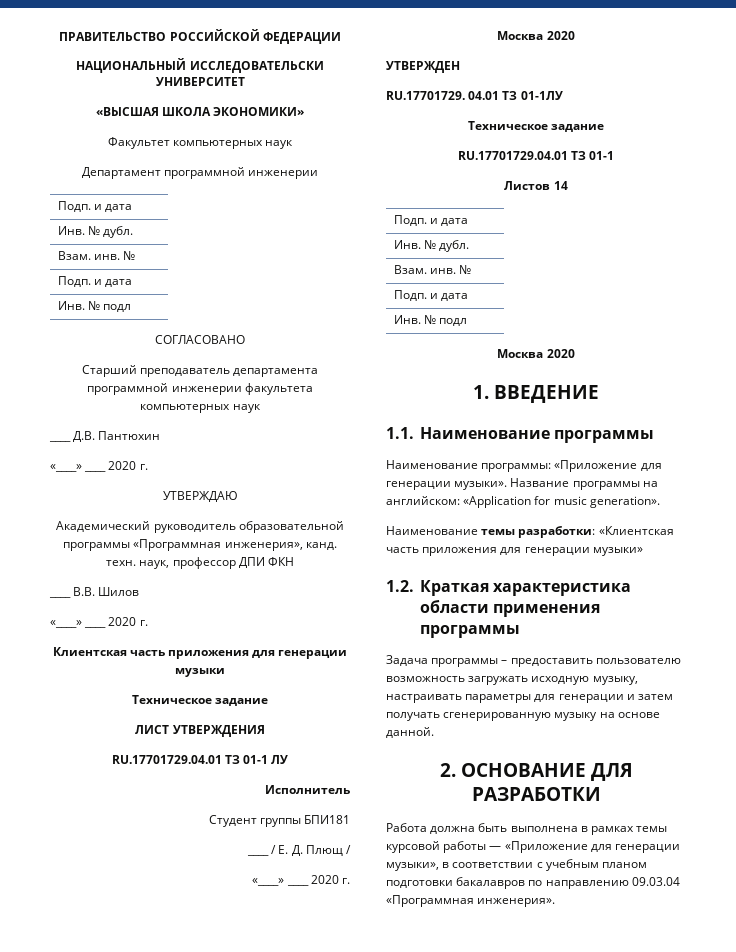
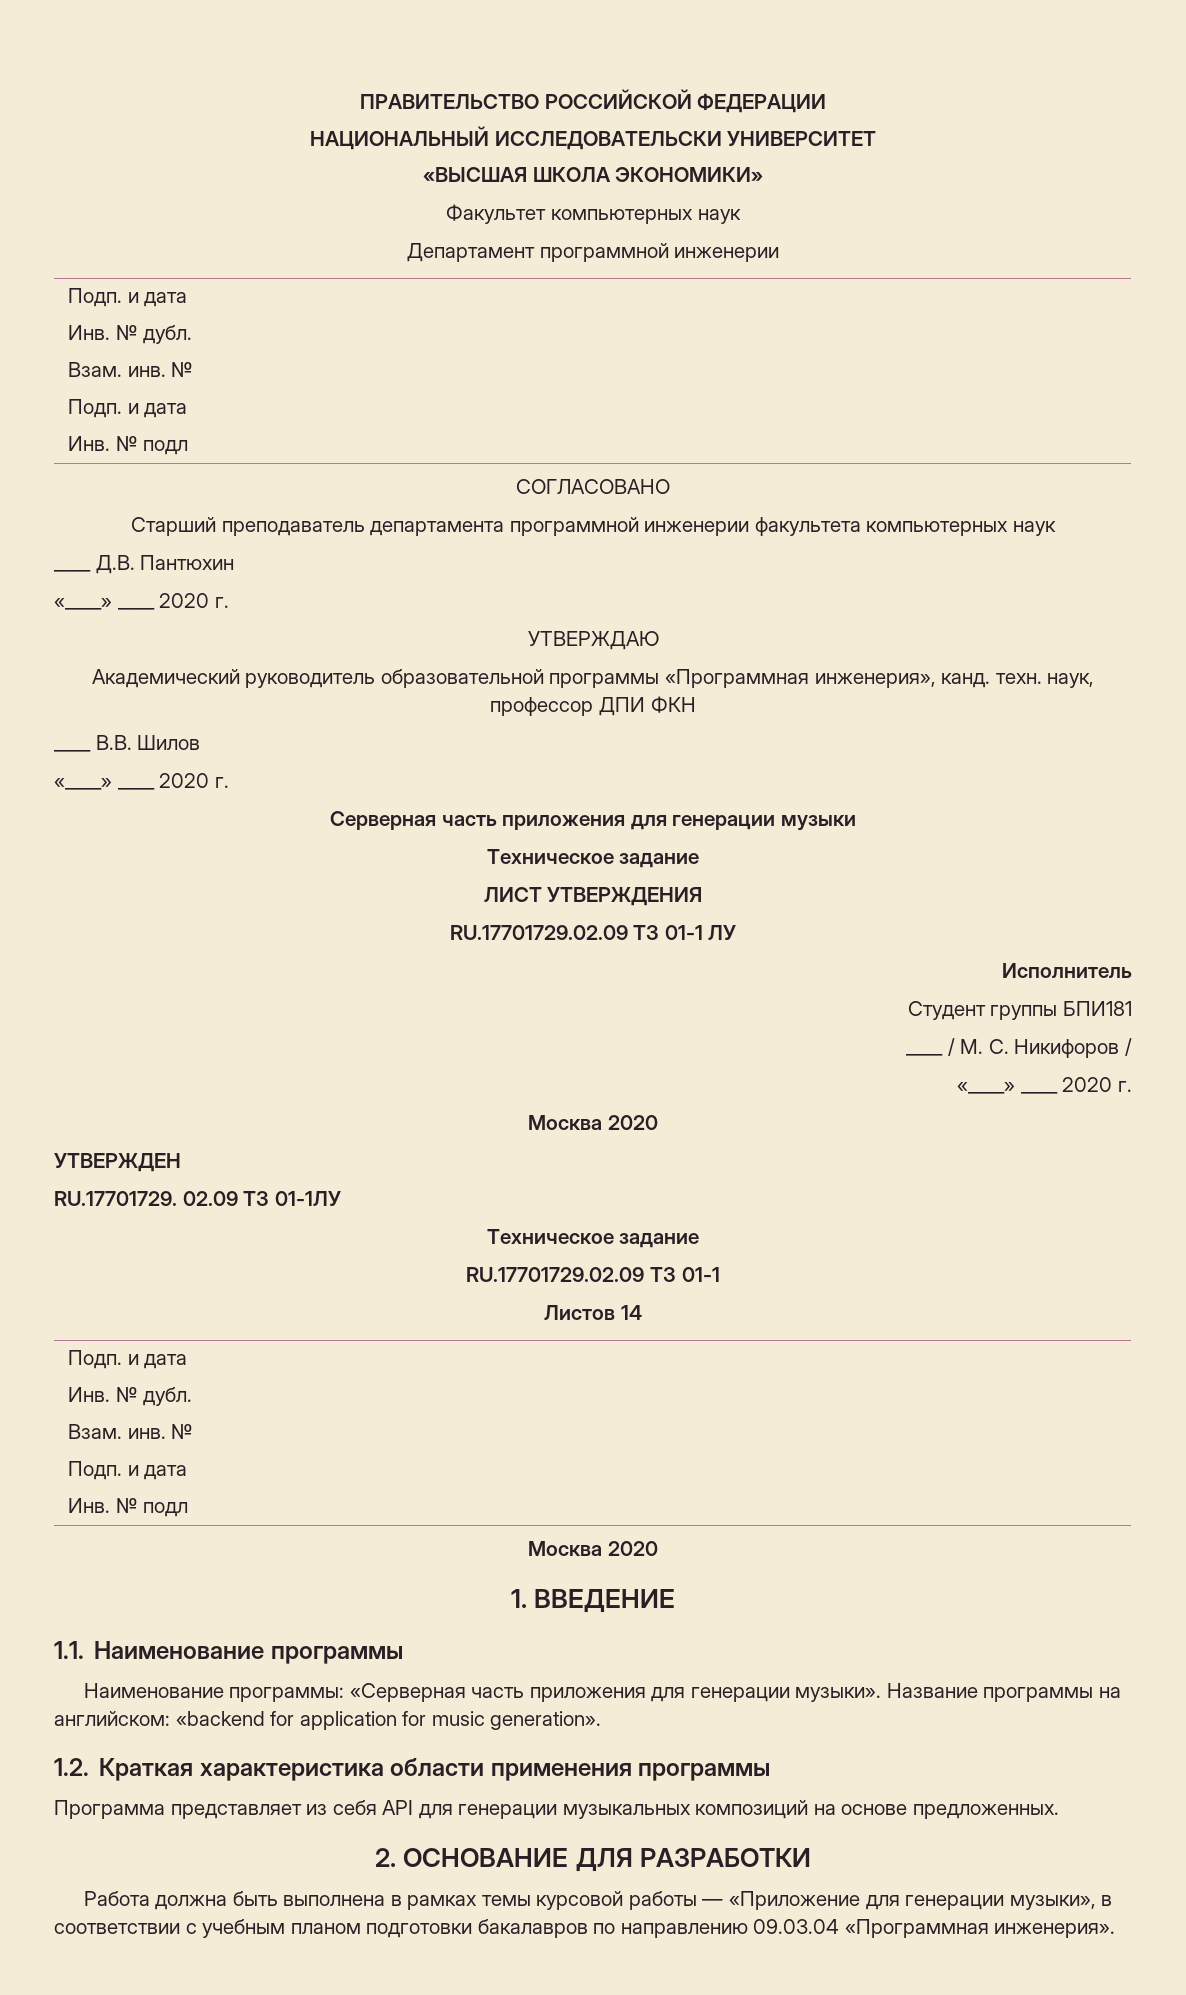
[52,647,127,656] Клиентская -> [330,811,437,830] Серверная
[111,755,222,764] RU.17701729.04.01 -> [449,925,628,940] RU.17701729.02.09
[278,845,343,856] Е. Д. Плющ -> [960,1039,1120,1058] М. С. Никифоров
[468,91,500,100] 04.01 -> [182,1191,238,1206] 02.09
[457,151,568,160] RU.17701729.04.01 -> [466,1267,645,1282] RU.17701729.02.09
[554,460,638,472] «Приложение -> [349,1683,646,1702] «Серверная часть приложения
[463,496,532,508] «Application -> [175,1711,397,1730] «backend for application
[386,526,674,538] [386,547,643,556] // Наименование темы разработки: «Клиентская часть приложения для генерации музыки» -> (602, 1720) none
[386,655,681,667] [386,676,638,685] [386,694,674,703] [386,712,598,721] Задача программы – предоставить пользователю возможность загружать исходную музыку, настраивать параметры для генерации и затем получать сгенерированную музыку -> [54,1800,809,1819] Программа представляет из себя API для генерации музыкальных композиций
[386,727,434,738] данной. -> [912,1804,1059,1819] предложенных.

